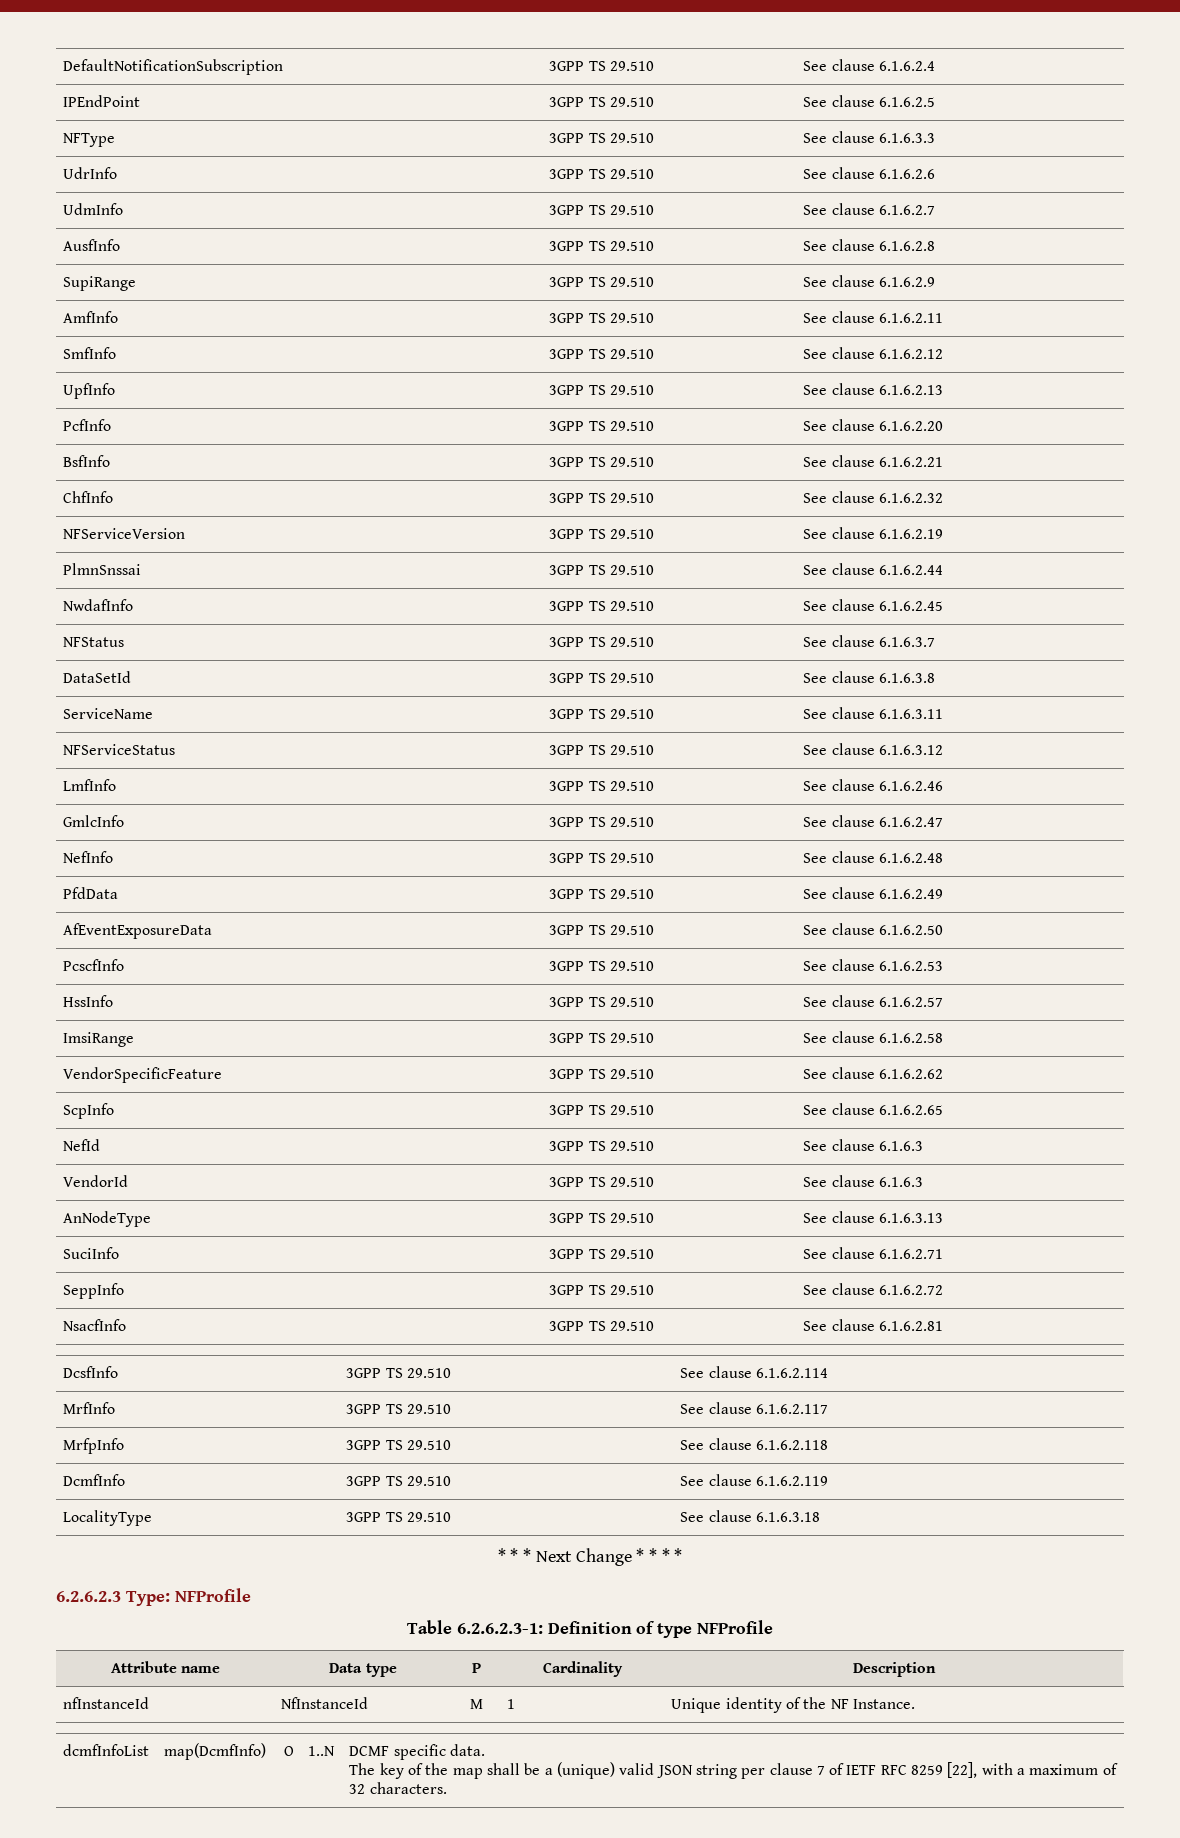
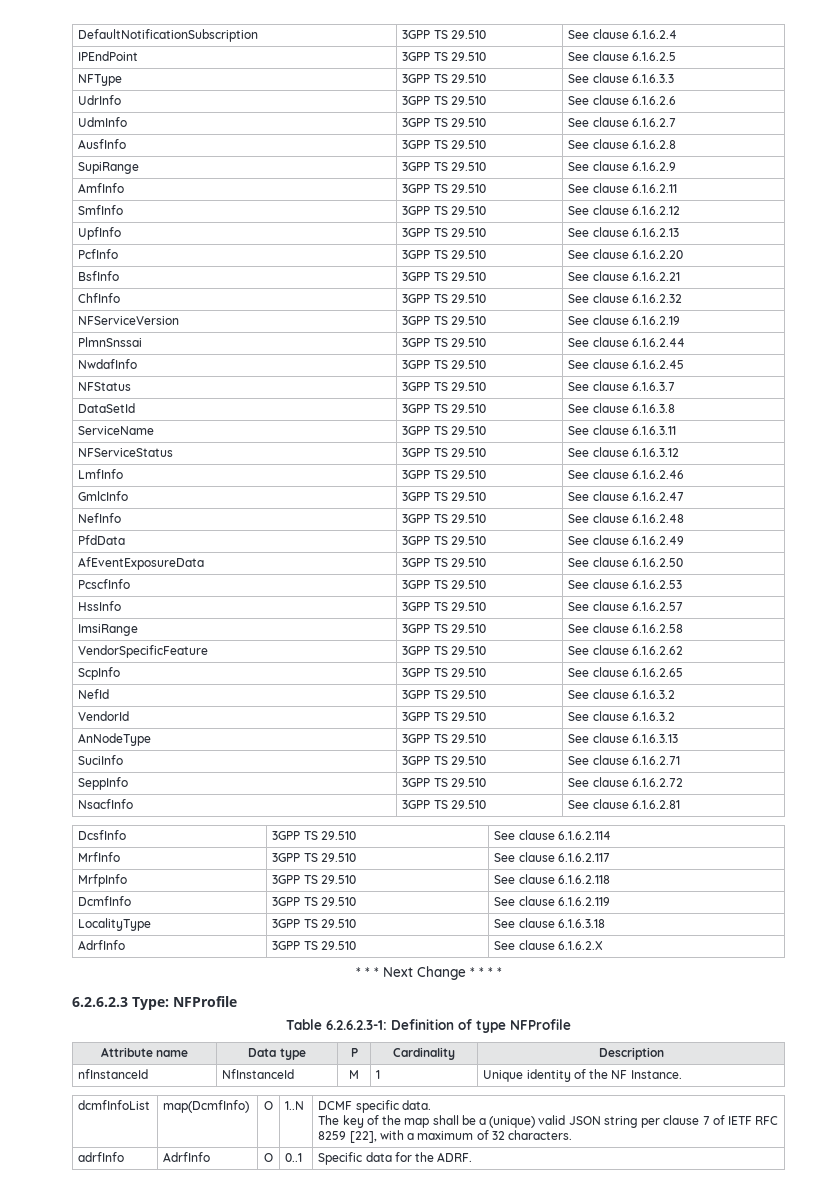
[878,1141,923,1151] 6.1.6.3 -> [631,690,675,699] 6.1.6.3.2
[878,1177,923,1187] 6.1.6.3 -> [631,712,675,721] 6.1.6.3.2
(820, 1517) none -> [78,940,126,950] [272,941,356,950] [494,940,603,950] // AdrfInfo | 3GPP TS 29.510 | See clause 6.1.6.2.X
(447, 1788) none -> [78,1152,125,1162] [163,1152,211,1162] [264,1153,273,1162] [285,1153,303,1162] [318,1152,473,1165] // adrfInfo | AdrfInfo | O | 0..1 | Specific data for the ADRF.

